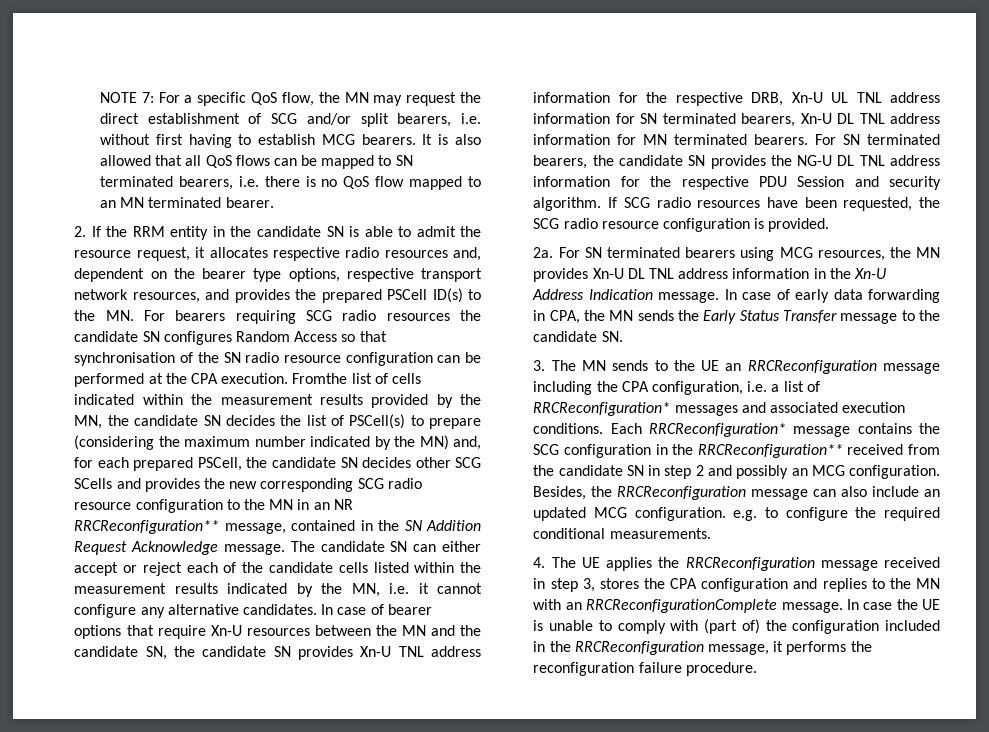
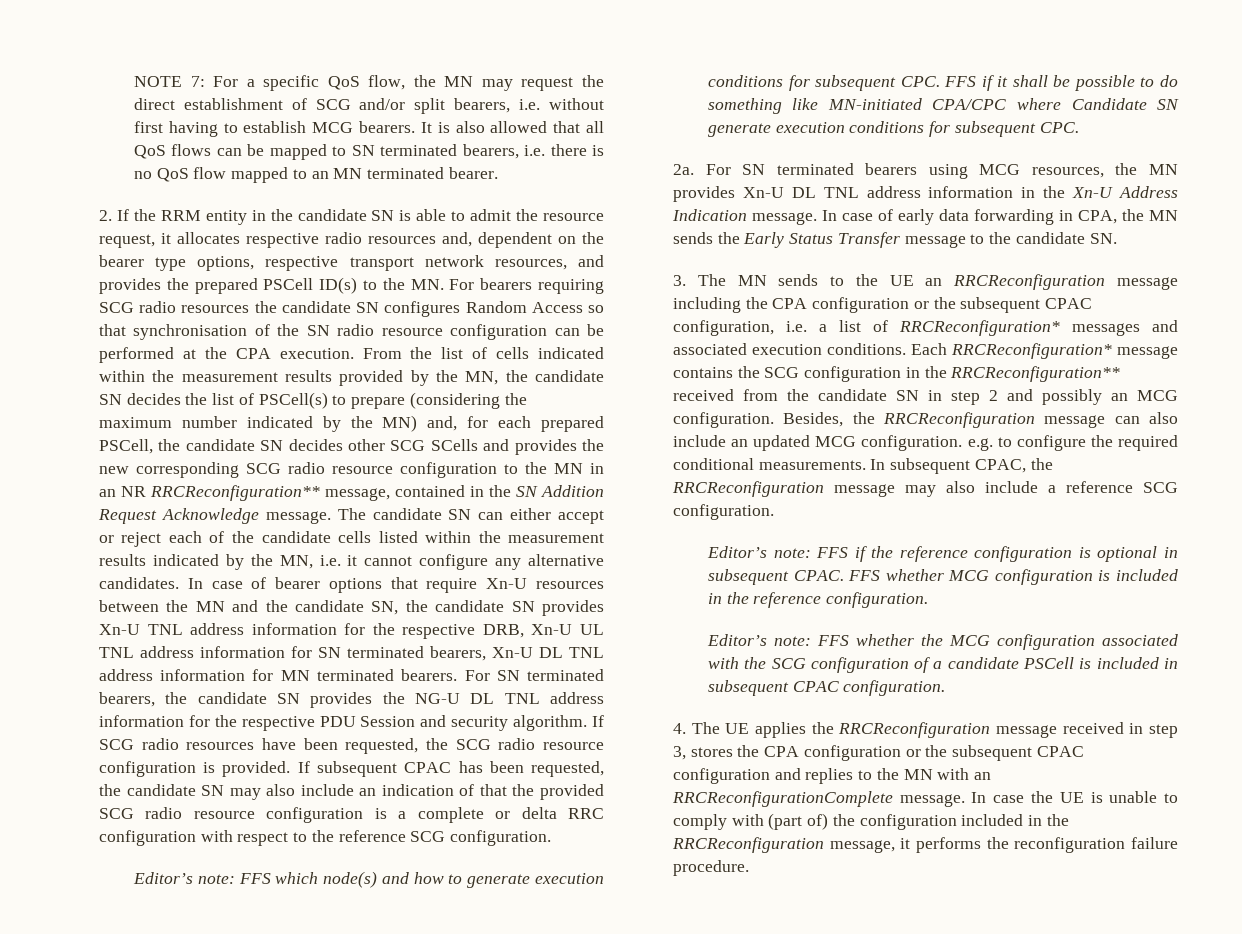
[292,373,348,384] Fromthe -> [362,347,433,359] From the
(830, 225) none -> [297,761,604,777] [98,784,604,800] [98,807,604,823] [98,830,552,846] [132,871,604,888] [707,75,1178,91] [707,98,1179,114] [707,121,1079,137] If subsequent CPAC has been requested, the candidate SN may also include an indication of that the provided SCG radio resource configuration is a complete or delta RRC configuration with respect to the reference SCG configuration. // Editor’s note: FFS which node(s) and how to generate execution conditions for subsequent CPC. FFS if it shall be possible to do something like MN-initiated CPA/CPC where Candidate SN generate execution conditions for subsequent CPC.
(649, 386) none -> [812,297,1093,313] configuration or the subsequent CPAC
(711, 533) none -> [870,458,1053,474] [671,481,1178,497] [672,504,774,520] [706,546,1178,562] [707,569,1178,585] [707,592,929,608] [706,634,1178,650] [707,657,1178,673] [707,680,946,696] In subsequent CPAC, the RRCReconfiguration message may also include a reference SCG configuration. // Editor’s note: FFS if the reference configuration is optional in subsequent CPAC. FFS whether MCG configuration is included in the reference configuration. // Editor’s note: FFS whether the MCG configuration associated with the SCG configuration of a candidate PSCell is included in subsequent CPAC configuration.
(789, 585) none -> [905,745,1084,761] [672,768,770,784] or the subsequent CPAC configuration

